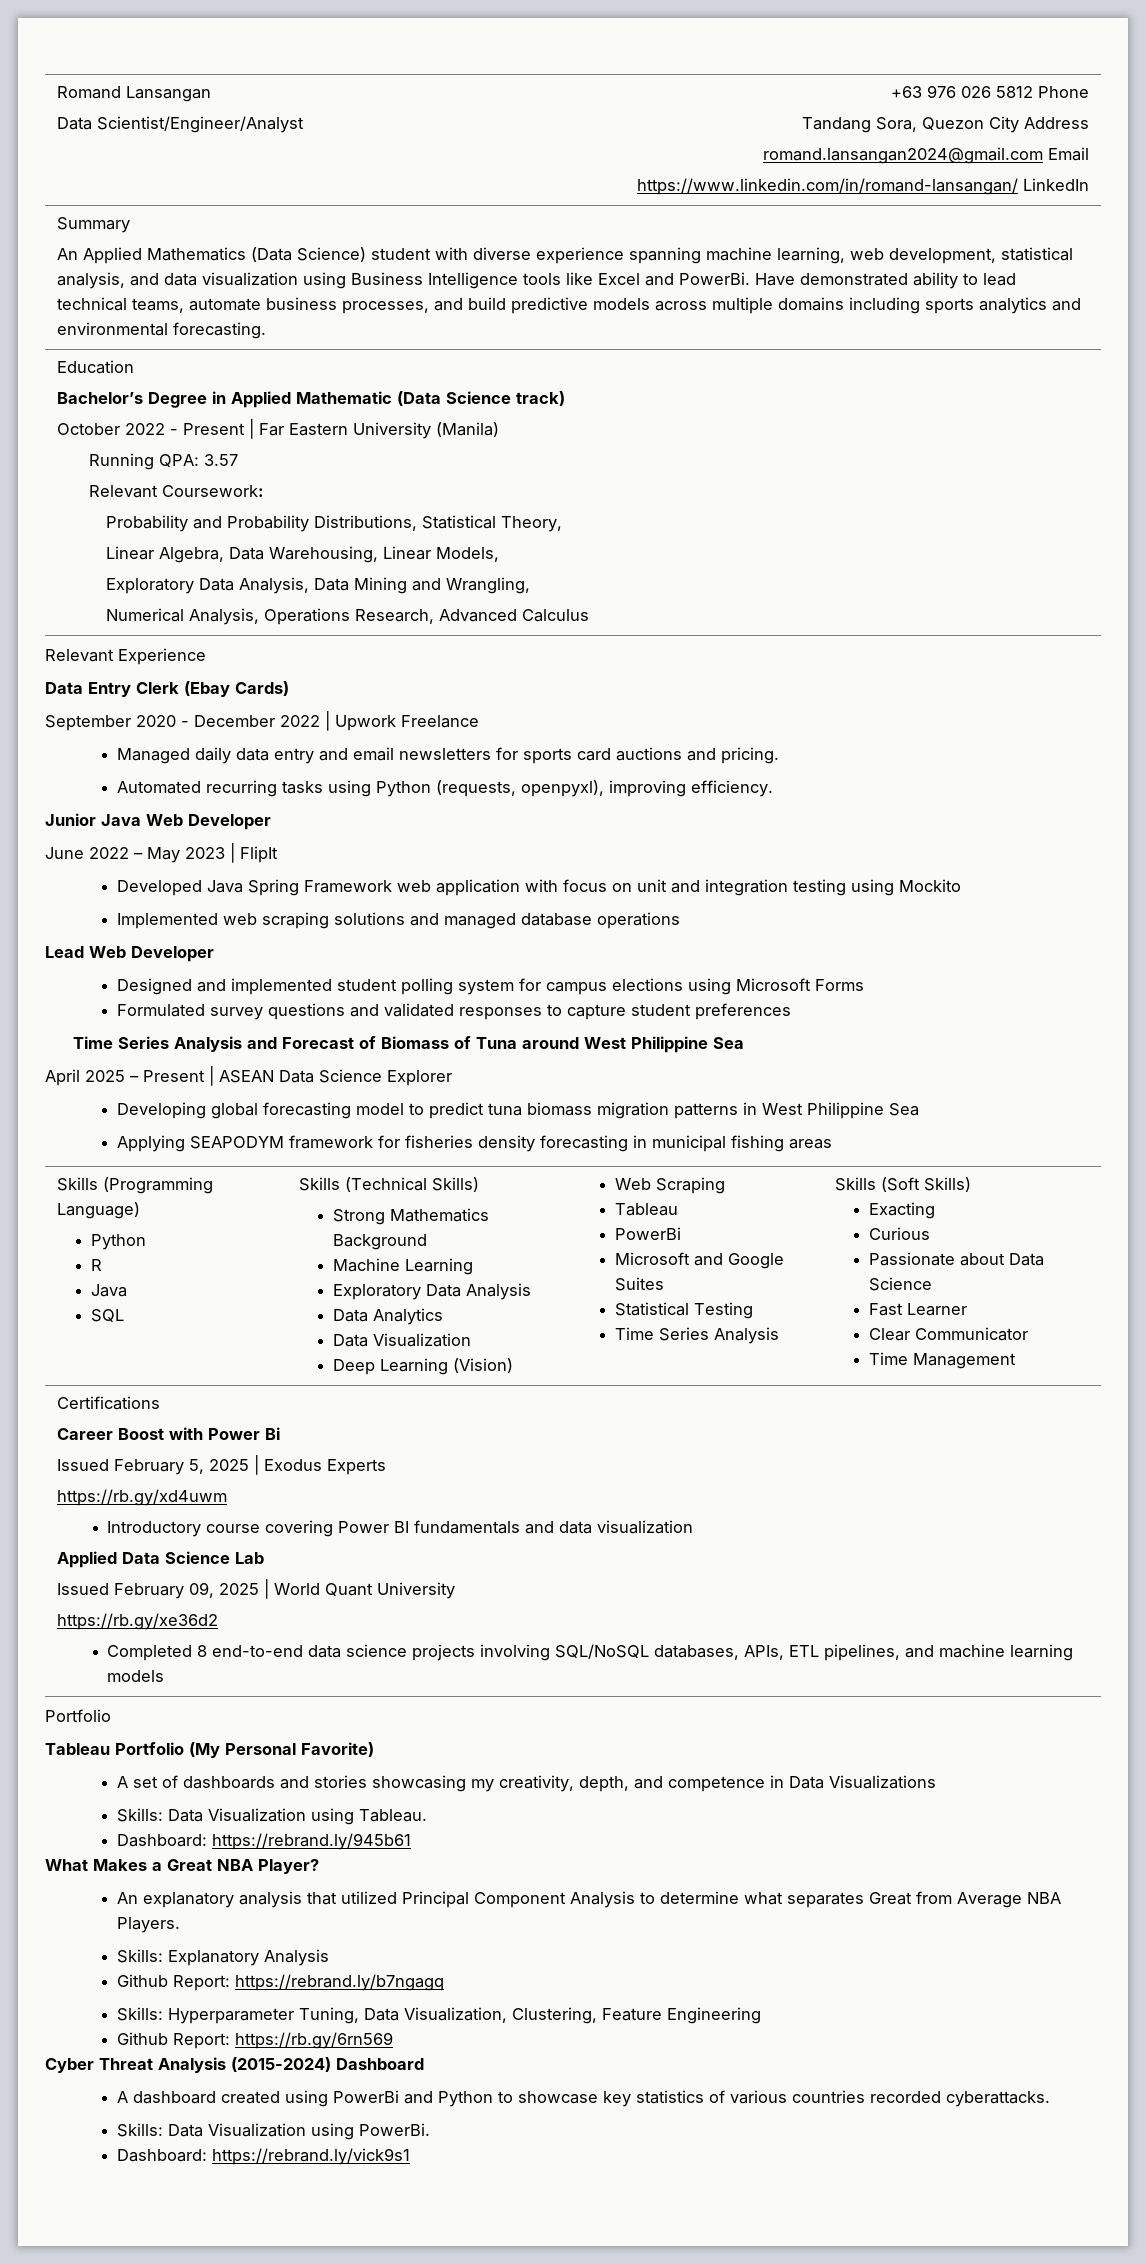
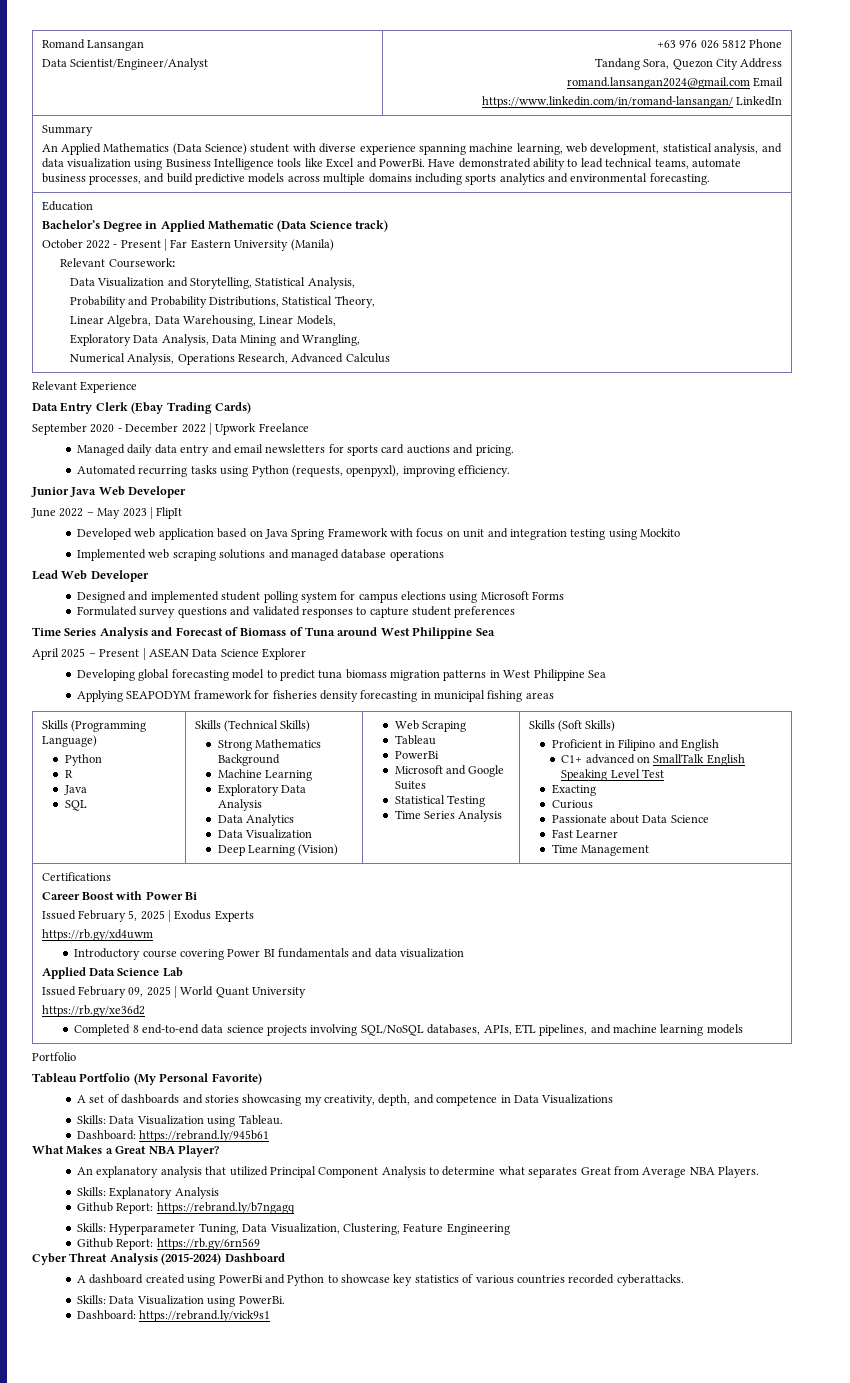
[89,453,239,470] // Running QPA: 3.57 -> (334, 245) none
(265, 491) none -> [69,277,355,289] // Data Visualization and Storytelling, Statistical Analysis,
(230, 689) none -> [166,402,212,414] Trading
(203, 888) none -> [134,528,263,540] web application based on
[397,879,521,896] web application -> (388, 532) none
(971, 1184) none -> [551,739,720,751] [561,754,745,766] [561,769,664,781] // Proficient in Filipino and English // C1+ advanced on SmallTalk English Speaking Level Test
[869,1327,1029,1341] // Clear Communicator -> (619, 834) none

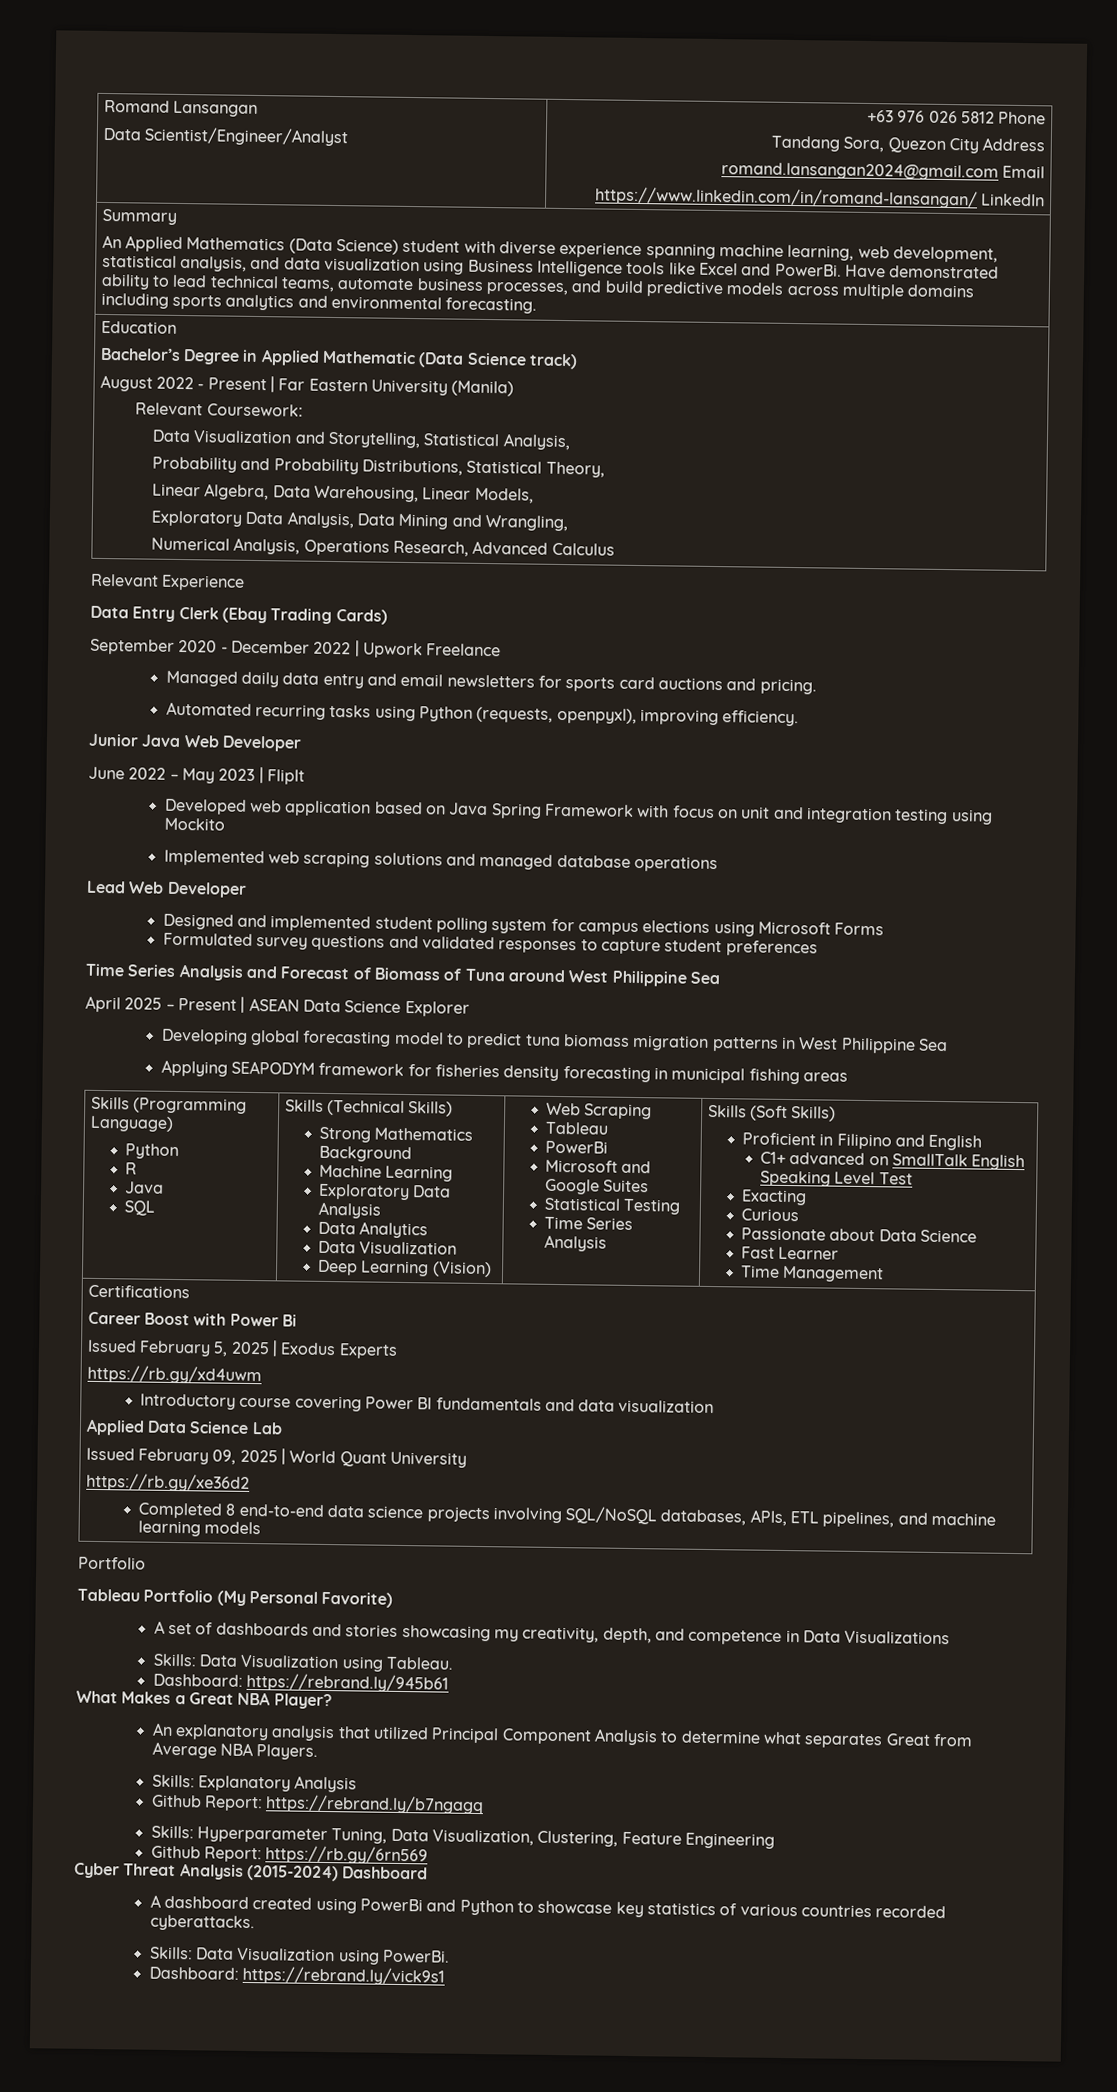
[41,239,83,249] October -> [99,374,153,392] August

